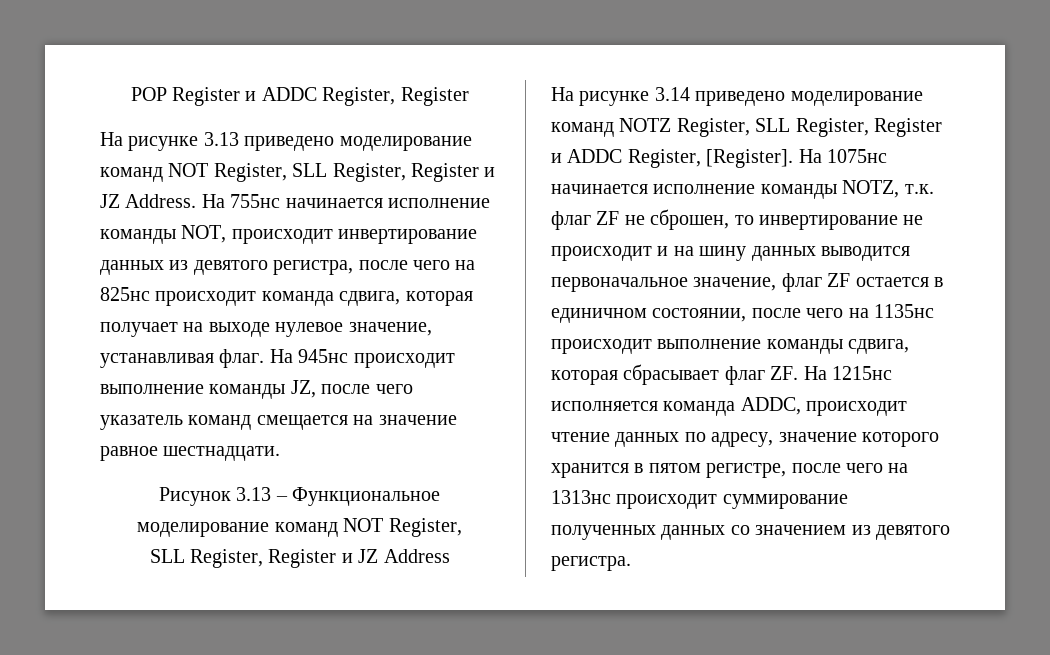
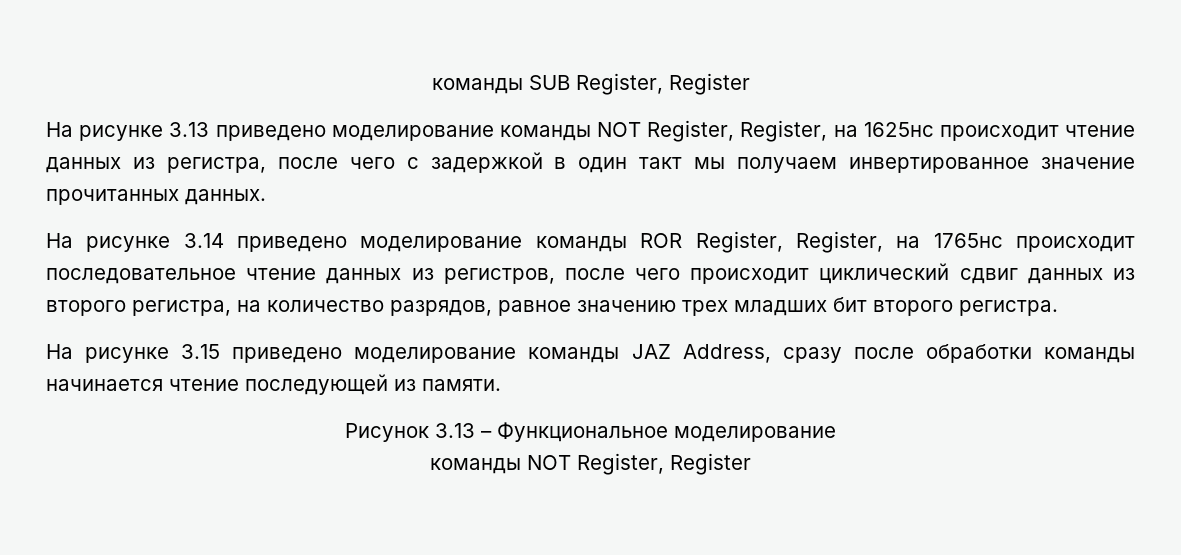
[130,87,317,106] POP Register и ADDC -> [431,75,570,94] команды SUB
[100,163,496,182] [100,194,490,208] [100,225,478,244] [100,260,268,275] команд NOT Register, SLL Register, Register и JZ Address. На 755нс начинается исполнение команды NOT, происходит инвертирование данных из девятого -> [499,120,1135,142] [46,157,155,173] команды NOT Register, Register, на 1625нс происходит чтение данных из
[455,260,476,270] [100,287,473,306] [100,322,432,337] [100,349,455,368] [100,380,413,399] [100,415,457,430] [100,446,281,461] на 825нс происходит команда сдвига, которая получает на выходе нулевое значение, устанавливая флаг. На 945нс происходит выполнение команды JZ, после чего указатель команд смещается на значение равное шестнадцати. -> [406,152,1135,173] [46,189,266,205] [46,231,1135,253] [46,263,1135,284] [46,297,1058,316] [46,344,1135,363] [46,374,501,395] с задержкой в один такт мы получаем инвертированное значение прочитанных данных. // На рисунке 3.14 приведено моделирование команды ROR Register, Register, на 1765нс происходит последовательное чтение данных из регистров, после чего происходит циклический сдвиг данных из второго регистра, на количество разрядов, равное значению трех младших бит второго регистра. // На рисунке 3.15 приведено моделирование команды JAZ Address, сразу после обработки команды начинается чтение последующей из памяти.
[274,518,462,537] [149,549,450,568] [551,87,923,106] [551,118,942,137] [551,149,887,168] [551,180,934,199] [551,209,924,230] [551,246,910,261] [551,273,943,292] [551,304,934,323] [551,339,910,354] [551,364,892,385] [551,397,908,416] [551,432,939,447] [551,463,909,478] [551,490,848,509] [551,525,950,540] [551,556,631,571] команд NOT Register, // SLL Register, Register и JZ Address // На рисунке 3.14 приведено моделирование команд NOTZ Register, SLL Register, Register и ADDC Register, [Register]. На 1075нс начинается исполнение команды NOTZ, т.к. флаг ZF не сброшен, то инвертирование не происходит и на шину данных выводится первоначальное значение, флаг ZF остается в единичном состоянии, после чего на 1135нс происходит выполнение команды сдвига, которая сбрасывает флаг ZF. На 1215нс исполняется команда ADDC, происходит чтение данных по адресу, значение которого хранится в пятом регистре, после чего на 1313нс происходит суммирование полученных данных со значением из девятого регистра. -> [430,453,751,475] // команды NOT Register, Register

